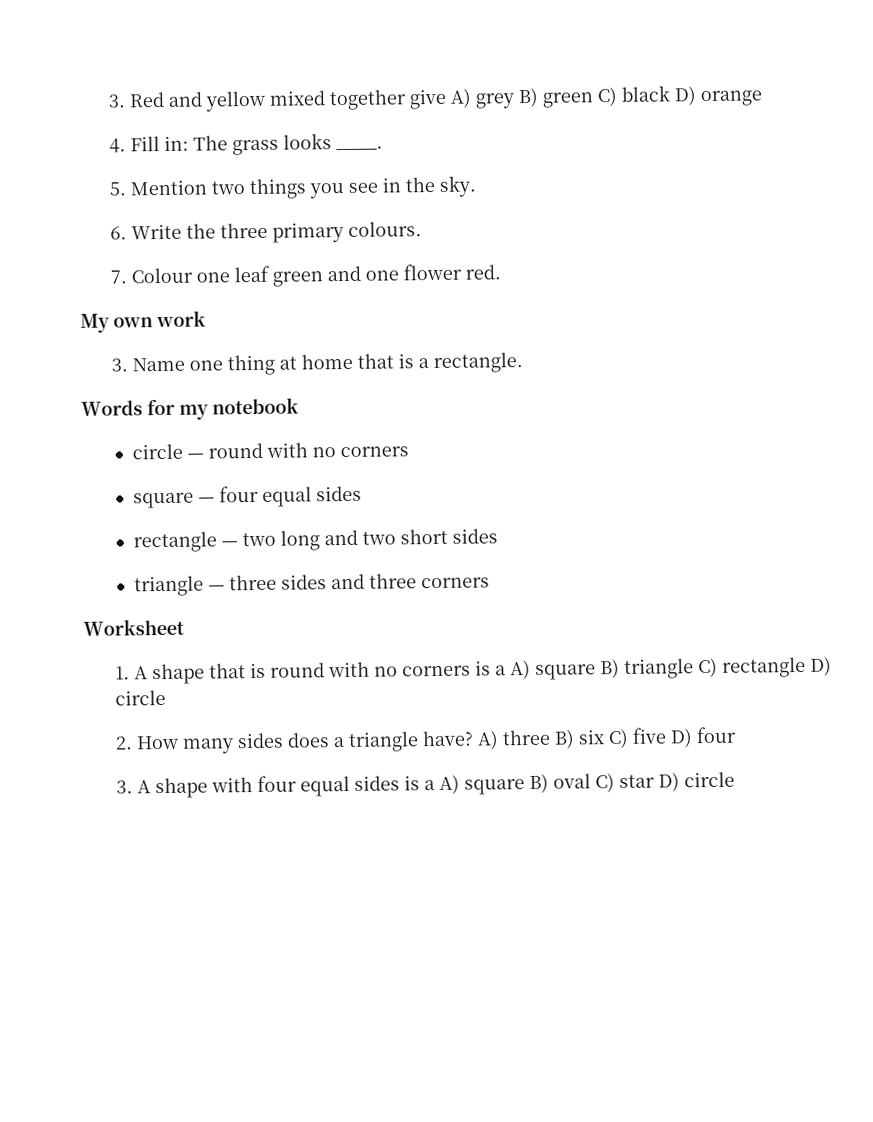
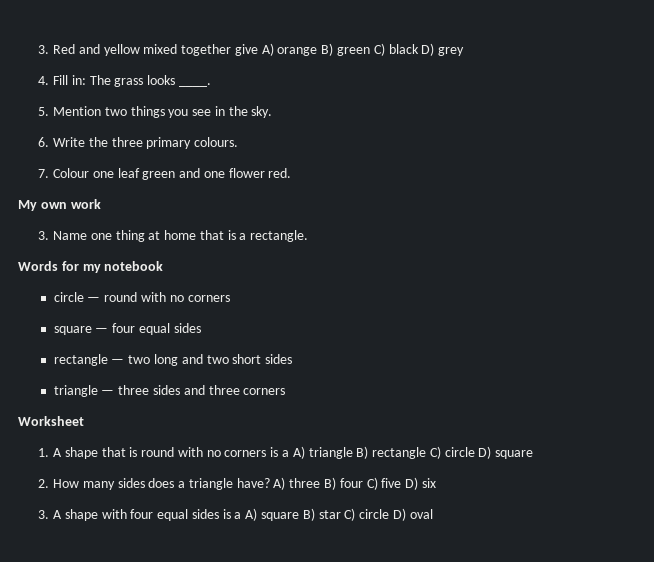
[474,93,515,109] grey -> [277,47,318,56] orange
[699,90,763,107] orange -> [438,47,465,56] grey
[534,656,832,680] [114,689,166,706] square B) triangle C) rectangle D) circle -> [308,446,534,459] triangle B) rectangle C) circle D) square
[577,729,605,745] six -> [339,478,363,488] four
[695,726,737,744] four -> [421,478,436,488] six
[552,771,735,793] oval C) star D) circle -> [318,508,433,521] star C) circle D) oval

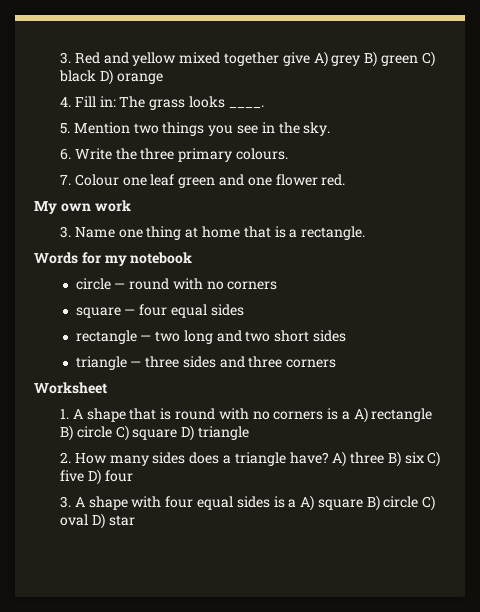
[277,47,318,56] orange -> [331,55,361,66] grey
[438,47,465,56] grey -> [116,73,163,84] orange
[308,446,534,459] triangle B) rectangle C) circle D) square -> [371,408,433,422] [60,425,250,441] rectangle B) circle C) square D) triangle
[339,478,363,488] four -> [404,452,424,464] six
[421,478,436,488] six -> [104,470,133,482] four
[318,508,433,521] star C) circle D) oval -> [383,495,436,511] [60,513,135,529] circle C) oval D) star

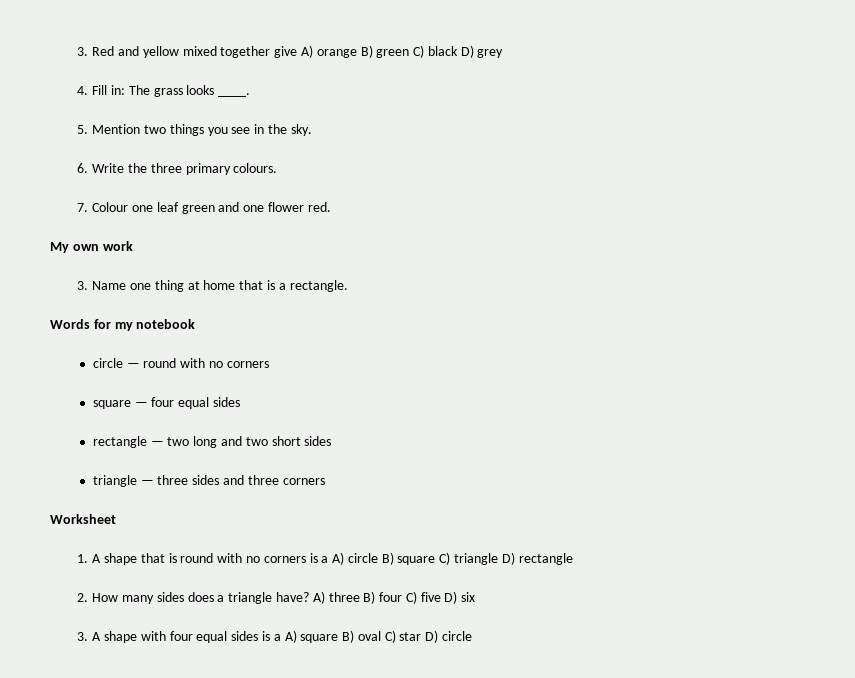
[331,55,361,66] grey -> [316,49,357,58] orange
[116,73,163,84] orange -> [477,49,504,58] grey
[371,408,433,422] [60,425,250,441] rectangle B) circle C) square D) triangle -> [347,552,573,565] circle B) square C) triangle D) rectangle
[404,452,424,464] six -> [379,592,403,602] four
[104,470,133,482] four -> [461,592,476,602] six
[383,495,436,511] [60,513,135,529] circle C) oval D) star -> [357,630,472,643] oval C) star D) circle

